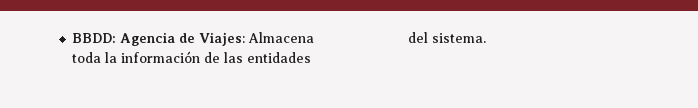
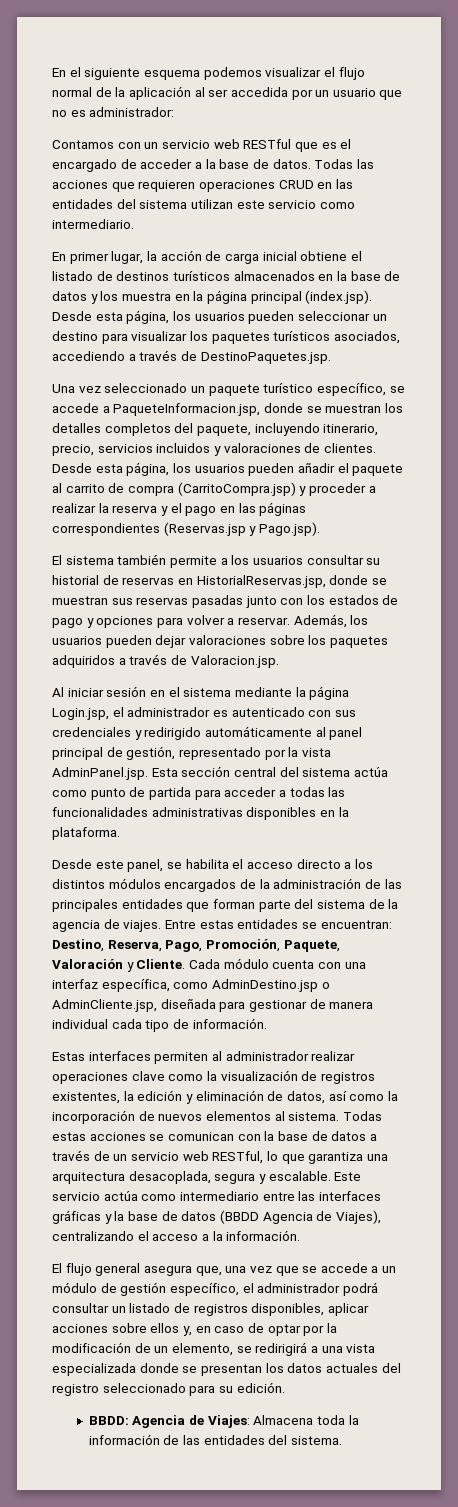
(72, 38) none -> [52,67,365,80] [52,86,403,100] [52,107,175,117] [52,139,352,152] [52,159,374,172] [52,179,353,192] [52,199,355,209] [52,219,134,229] [52,250,362,264] [52,271,401,281] [52,290,373,304] [52,310,387,324] [52,331,400,344] [52,350,331,364] [52,383,405,396] [52,403,403,416] [52,423,379,436] [52,443,376,456] [52,462,404,476] [52,482,376,496] [52,502,307,516] [52,522,320,536] [52,554,381,568] [52,575,387,588] [52,595,399,608] [52,614,369,628] [52,635,388,648] [52,654,279,668] [52,686,350,700] [52,707,356,720] [52,726,363,740] [52,746,331,760] [52,766,388,780] [52,787,346,800] [52,807,349,820] [52,827,120,840] [52,859,373,872] [52,878,402,892] [52,899,399,912] [52,919,392,932] [52,939,340,952] [52,958,366,972] [52,979,330,992] [52,999,374,1012] [52,1018,267,1032] [52,1051,356,1064] [52,1070,375,1084] [52,1090,398,1104] [52,1110,382,1124] [52,1131,377,1141] [52,1150,388,1164] [52,1171,362,1184] [52,1191,381,1201] [52,1210,381,1224] [52,1230,301,1241] [52,1263,397,1276] [52,1282,378,1296] [52,1303,369,1316] [52,1323,337,1336] [52,1342,376,1356] [52,1363,401,1376] [52,1382,285,1396] En el siguiente esquema podemos visualizar el flujo normal de la aplicación al ser accedida por un usuario que no es administrador: // Contamos con un servicio web RESTful que es el encargado de acceder a la base de datos. Todas las acciones que requieren operaciones CRUD en las entidades del sistema utilizan este servicio como intermediario. // En primer lugar, la acción de carga inicial obtiene el listado de destinos turísticos almacenados en la base de datos y los muestra en la página principal (index.jsp). Desde esta página, los usuarios pueden seleccionar un destino para visualizar los paquetes turísticos asociados, accediendo a través de DestinoPaquetes.jsp. // Una vez seleccionado un paquete turístico específico, se accede a PaqueteInformacion.jsp, donde se muestran los detalles completos del paquete, incluyendo itinerario, precio, servicios incluidos y valoraciones de clientes. Desde esta página, los usuarios pueden añadir el paquete al carrito de compra (CarritoCompra.jsp) y proceder a realizar la reserva y el pago en las páginas correspondientes (Reservas.jsp y Pago.jsp). // El sistema también permite a los usuarios consultar su historial de reservas en HistorialReservas.jsp, donde se muestran sus reservas pasadas junto con los estados de pago y opciones para volver a reservar. Además, los usuarios pueden dejar valoraciones sobre los paquetes adquiridos a través de Valoracion.jsp. // Al iniciar sesión en el sistema mediante la página Login.jsp, el administrador es autenticado con sus credenciales y redirigido automáticamente al panel principal de gestión, representado por la vista AdminPanel.jsp. Esta sección central del sistema actúa como punto de partida para acceder a todas las funcionalidades administrativas disponibles en la plataforma. // Desde este panel, se habilita el acceso directo a los distintos módulos encargados de la administración de las principales entidades que forman parte del sistema de la agencia de viajes. Entre estas entidades se encuentran: Destino, Reserva, Pago, Promoción, Paquete, Valoración y Cliente. Cada módulo cuenta con una interfaz específica, como AdminDestino.jsp o AdminCliente.jsp, diseñada para gestionar de manera individual cada tipo de información. // Estas interfaces permiten al administrador realizar operaciones clave como la visualización de registros existentes, la edición y eliminación de datos, así como la incorporación de nuevos elementos al sistema. Todas estas acciones se comunican con la base de datos a través de un servicio web RESTful, lo que garantiza una arquitectura desacoplada, segura y escalable. Este servicio actúa como intermediario entre las interfaces gráficas y la base de datos (BBDD Agencia de Viajes), centralizando el acceso a la información. // El flujo general asegura que, una vez que se accede a un módulo de gestión específico, el administrador podrá consultar un listado de registros disponibles, aplicar acciones sobre ellos y, en caso de optar por la modificación de un elemento, se redirigirá a una vista especializada donde se presentan los datos actuales del registro seleccionado para su edición. //

